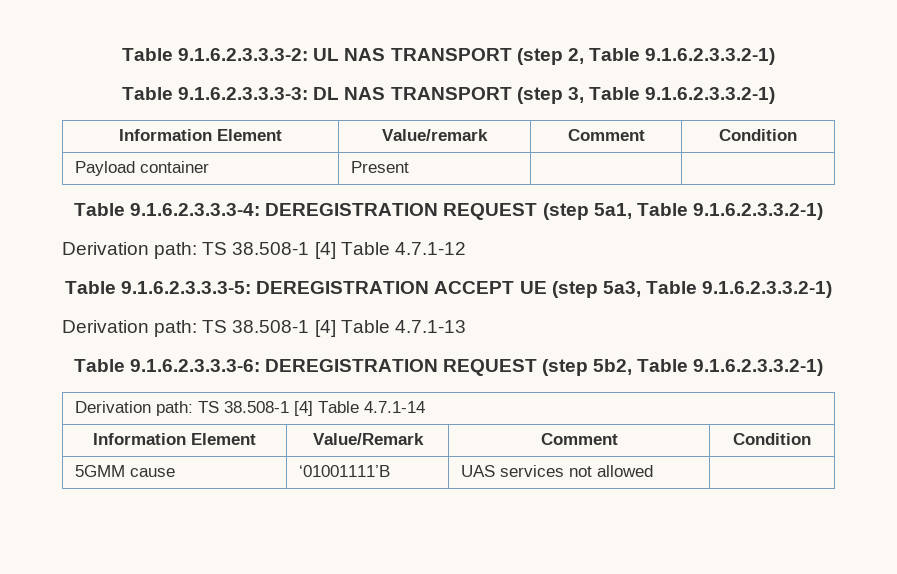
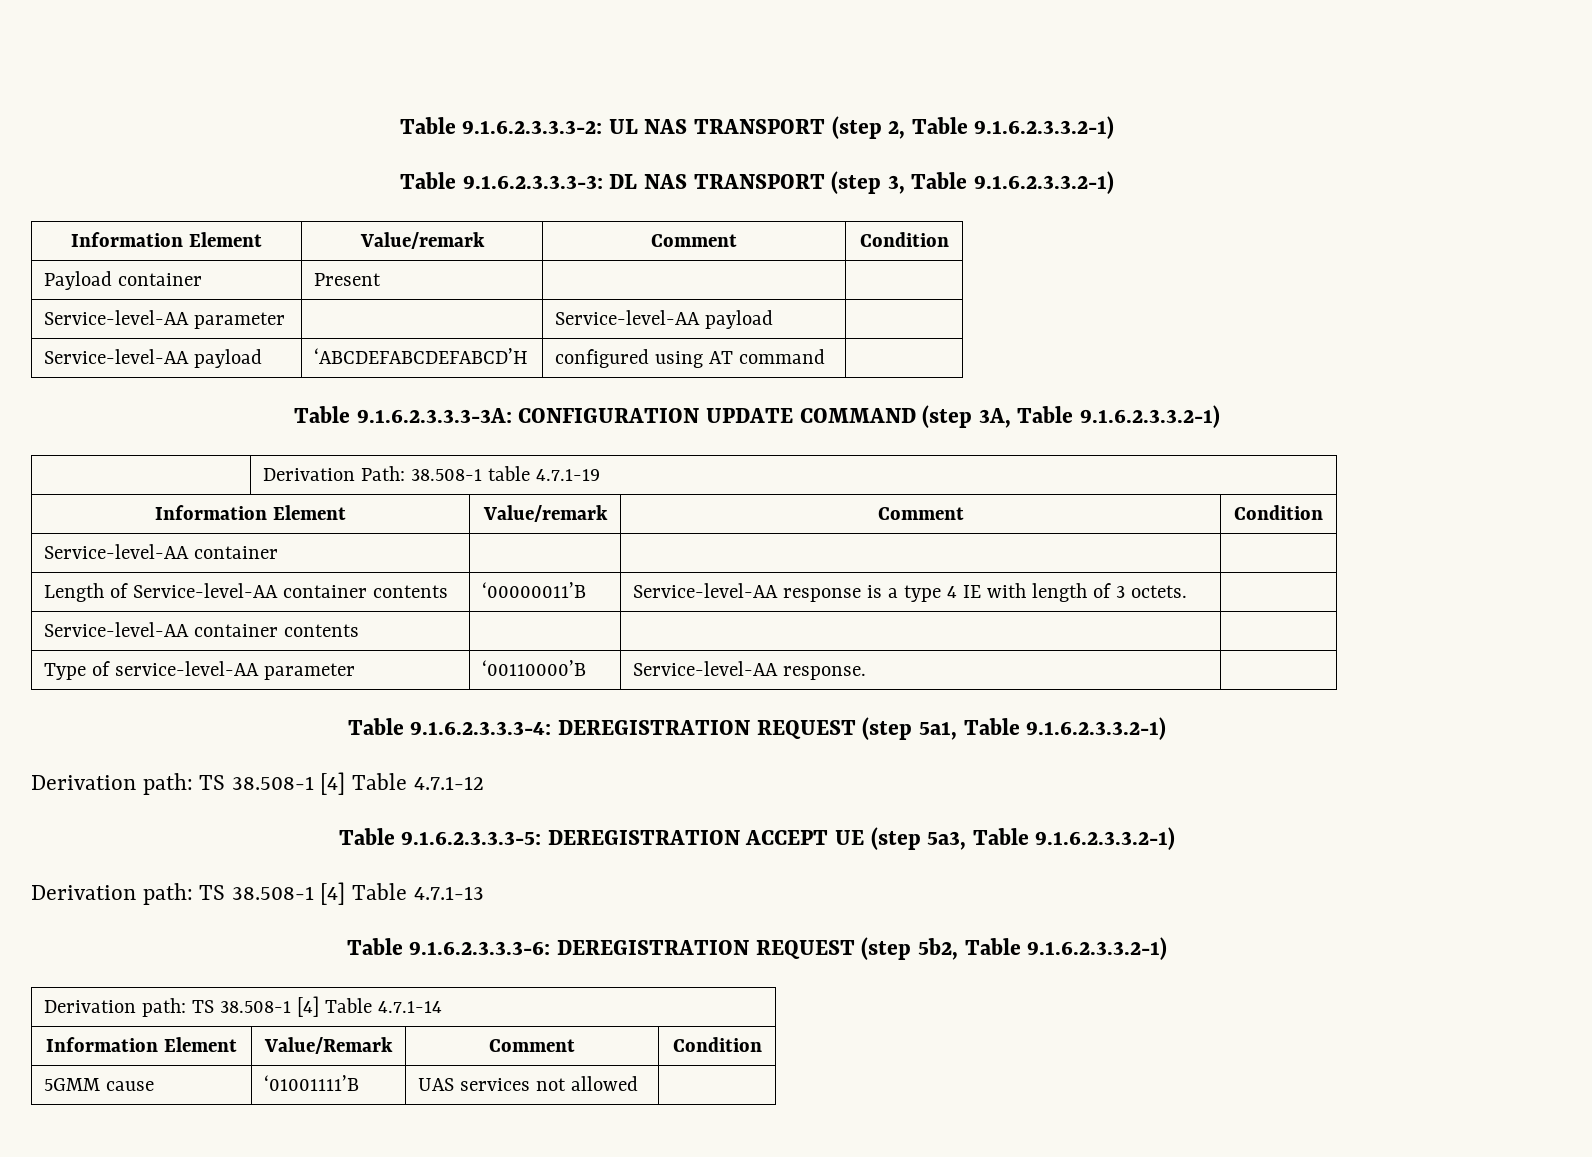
(410, 167) none -> [44,310,286,329] [555,310,774,329] [44,349,263,368] [314,348,529,364] [555,349,826,368] [294,405,1220,428] [263,466,601,481] [155,505,346,520] [482,505,608,522] [877,507,964,520] [1234,505,1323,520] [44,544,279,559] [44,583,449,602] [482,582,587,598] [633,583,1187,602] [44,622,360,637] [44,661,356,680] [482,660,587,676] [633,661,867,680] // Service-level-AA parameter | | Service-level-AA payload | // Service-level-AA payload | ‘ABCDEFABCDEFABCD’H | configured using AT command | // Table 9.1.6.2.3.3.3-3A: CONFIGURATION UPDATE COMMAND (step 3A, Table 9.1.6.2.3.3.2-1) // | Derivation Path: 38.508-1 table 4.7.1-19 // Information Element | Value/remark | Comment | Condition // Service-level-AA container | | | // Length of Service-level-AA container contents | ‘00000011’B | Service-level-AA response is a type 4 IE with length of 3 octets. | // Service-level-AA container contents | | | // Type of service-level-AA parameter | ‘00110000’B | Service-level-AA response. |

